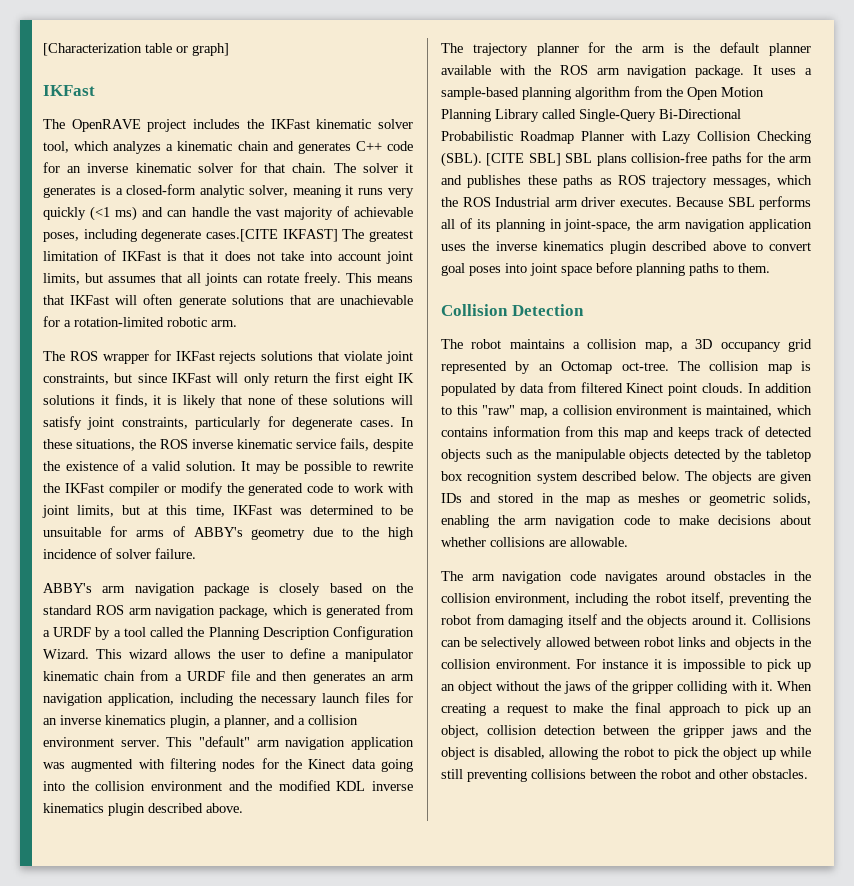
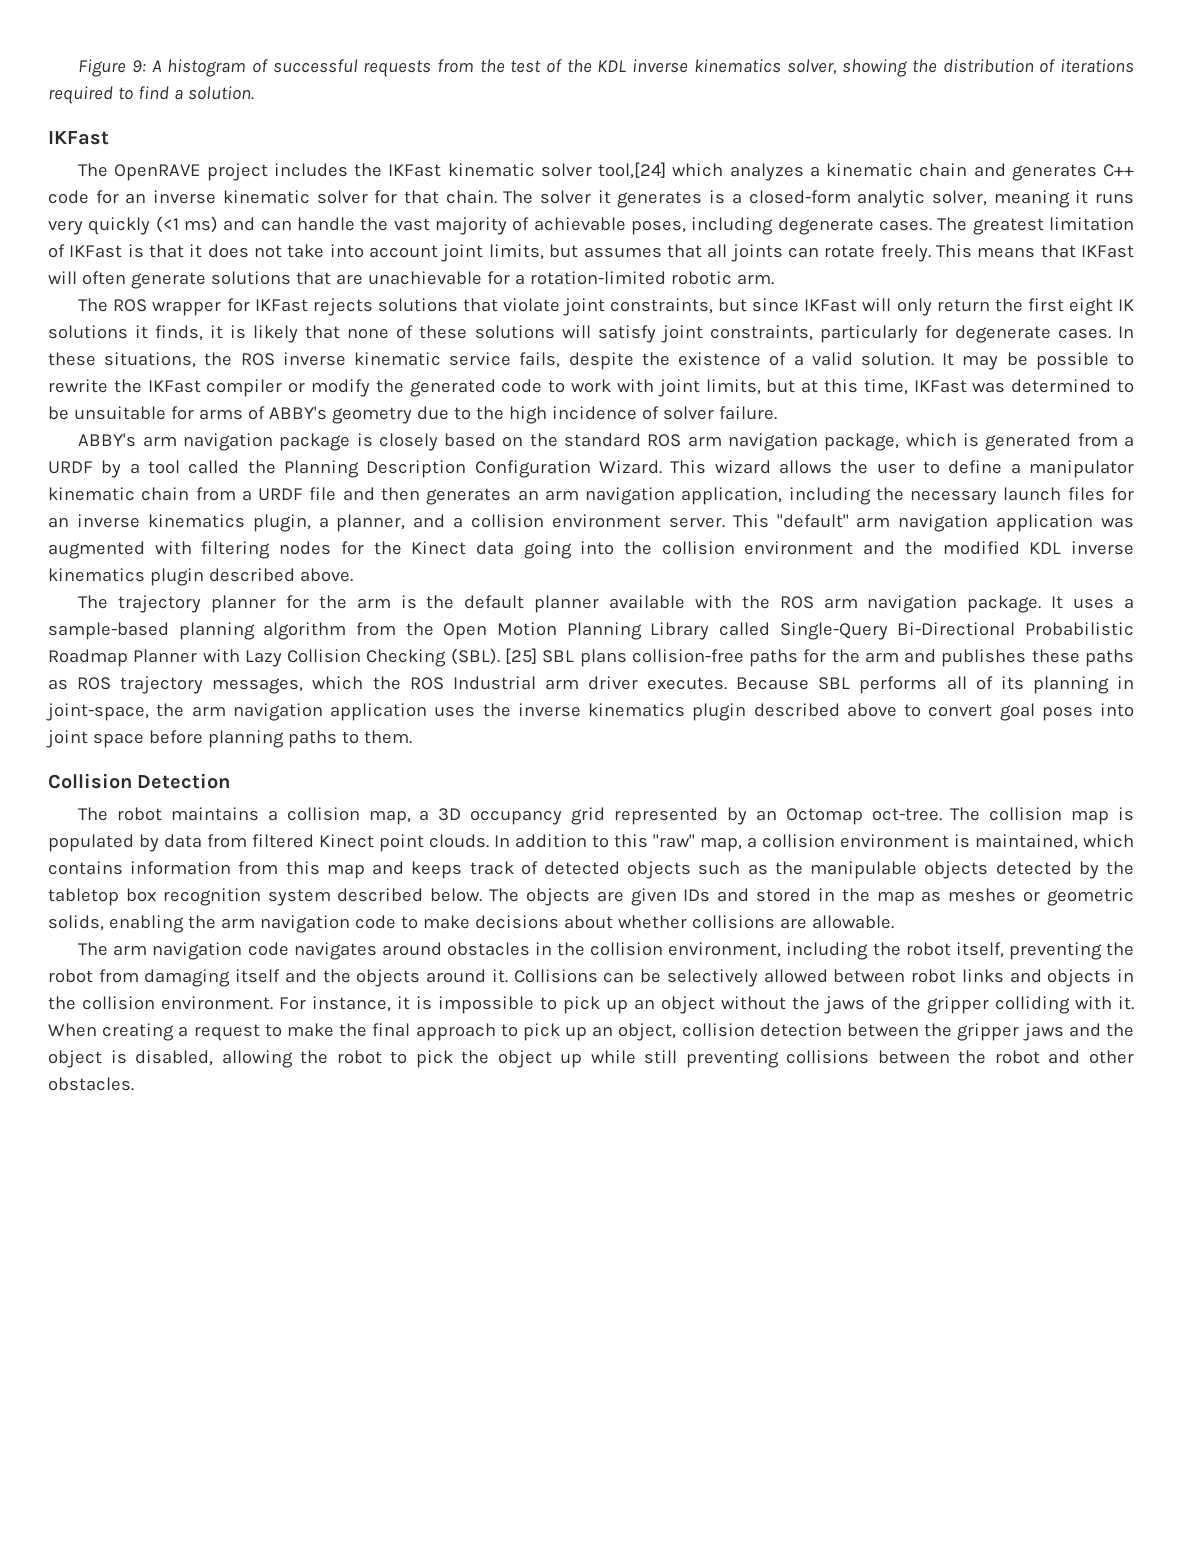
[43,43,229,56] [Characterization table or graph] -> [78,59,1135,77] [48,86,254,104] Figure 9: A histogram of successful requests from the test of the KDL inverse kinematics solver, showing the distribution of iterations required to find a solution.
[43,141,69,153] tool, -> [598,162,667,179] tool,[24]
[205,229,338,242] cases.[CITE IKFAST] -> [879,220,932,231] cases.
[486,153,561,166] [CITE SBL] -> [504,648,537,664] [25]
[602,659,648,669] instance -> [312,996,391,1012] instance,

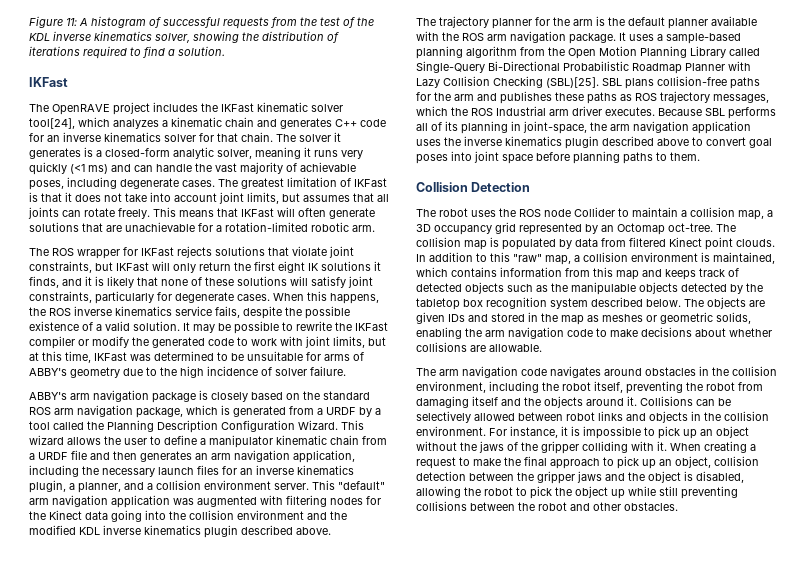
[131,60,146,73] 9: -> [66,18,77,26] 11:
[598,162,667,179] tool,[24] -> [29,118,75,129] tool[24],
[222,190,310,204] kinematic -> [104,132,161,142] kinematics
[752,298,800,312] since -> (113, 266) none
(204, 333) none -> [62,278,82,286] and
[1118,326,1135,338] [48,352,197,368] In these situations, -> [273,291,379,304] When this happens,
[354,352,442,366] kinematic -> [115,306,172,316] kinematics
(670, 359) none -> [305,306,350,319] possible
[450,648,537,665] (SBL). [25] -> [546,77,599,88] (SBL)[25].
[170,807,259,821] maintains -> [471,207,678,217] uses the ROS node Collider to maintain

